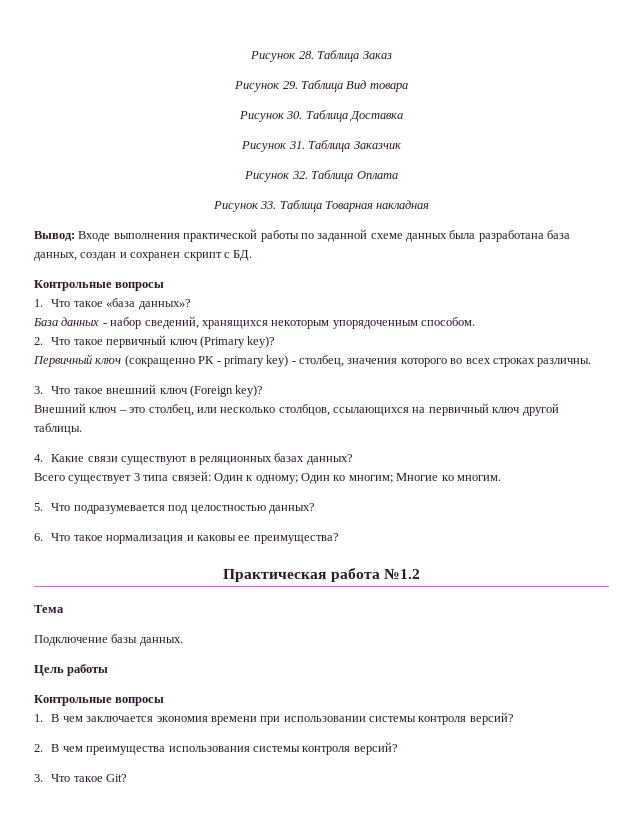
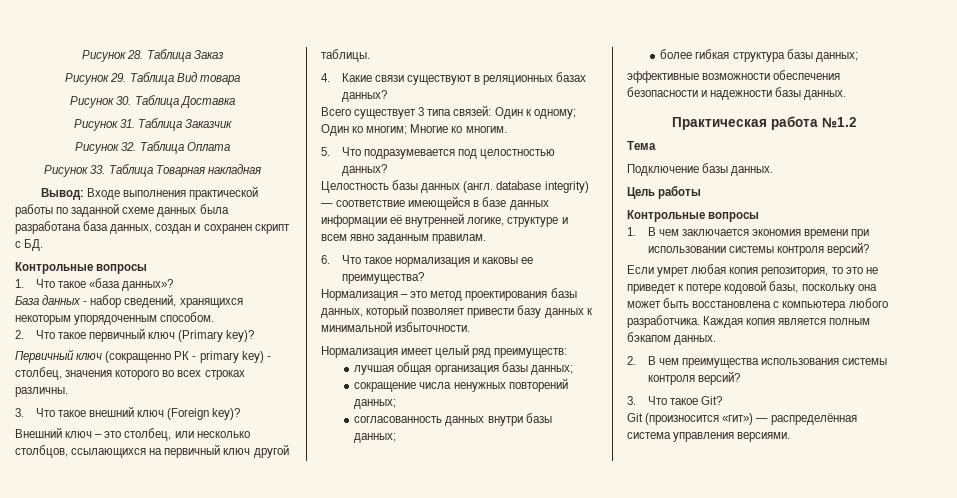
(315, 508) none -> [321,180,589,193] [321,196,549,210] [321,213,568,227] [321,234,487,244] // Целостность базы данных (англ. database integrity) — соответствие имеющейся в базе данных информации её внутренней логике, структуре и всем явно заданным правилам.
(339, 538) none -> [321,288,577,301] [321,304,593,318] [321,321,471,332] [321,344,568,358] [354,362,573,375] [354,378,568,392] [354,399,397,409] [354,413,552,426] [354,433,397,443] [660,49,858,62] [627,70,841,83] [627,87,847,100] // Нормализация – это метод проектирования базы данных, который позволяет привести базу данных к минимальной избыточности. // Нормализация имеет целый ряд преимуществ: // лучшая общая организация базы данных; // сокращение числа ненужных повторений данных; // согласованность данных внутри базы данных; // более гибкая структура базы данных; // эффективные возможности обеспечения безопасности и надежности базы данных.
(514, 718) none -> [627,264,878,277] [627,280,877,294] [627,298,888,311] [627,315,871,328] [627,332,717,345] // Если умрет любая копия репозитория, то это не приведет к потере кодовой базы, поскольку она может быть восстановлена с компьютера любого разработчика. Каждая копия является полным бэкапом данных.
(128, 778) none -> [627,413,858,425] [627,432,791,442] // Git (произносится «гит») — распределённая система управления версиями.

